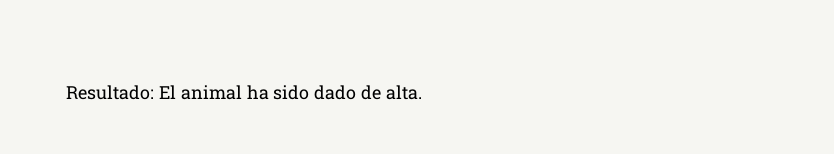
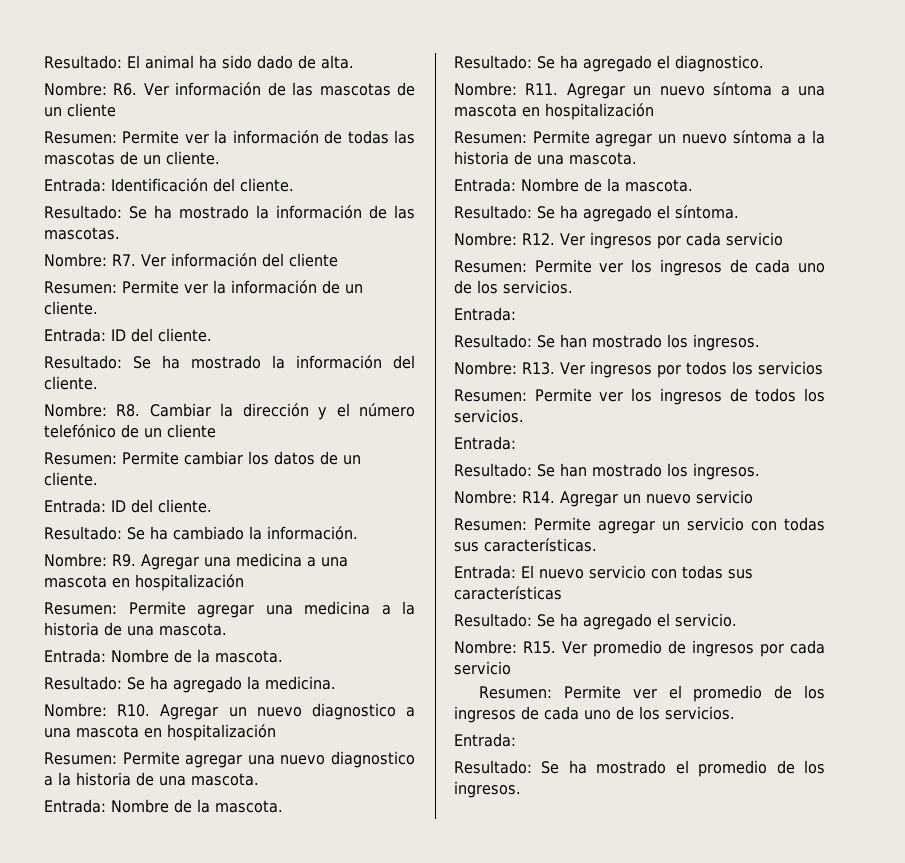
(423, 92) none -> [44,82,415,96] [44,103,116,117] [44,130,415,144] [44,151,220,165] [44,178,294,192] [44,205,415,219] [44,227,120,240] [44,253,338,267] [44,280,363,294] [44,301,98,315] [44,328,212,342] [44,355,415,369] [44,376,98,390] [44,403,415,420] [44,424,216,438] [44,451,361,465] [44,472,98,486] [44,499,212,513] [44,526,358,540] [44,553,348,570] [44,574,244,591] [44,601,415,618] [44,622,227,636] [44,649,283,663] [44,676,336,693] [44,703,415,720] [44,724,276,741] [44,751,415,768] [44,772,259,786] [44,799,283,813] [454,55,764,72] [454,82,825,99] [454,103,654,120] [454,130,825,147] [454,151,637,165] [454,178,693,192] [454,205,739,222] [454,232,783,249] [454,259,825,276] [454,280,573,294] [454,307,516,321] [454,334,760,351] [454,361,823,378] [454,388,825,405] [454,409,524,423] [454,436,516,450] [454,463,760,480] [454,490,753,507] [454,517,825,534] [454,538,597,552] [454,565,753,579] [454,586,562,600] [454,613,737,630] [454,640,825,657] [454,661,511,675] [479,685,825,702] [454,706,735,723] [454,733,516,747] [454,760,825,777] [454,781,521,798] // Nombre: R6. Ver información de las mascotas de un cliente // Resumen: Permite ver la información de todas las mascotas de un cliente. // Entrada: Identificación del cliente. // Resultado: Se ha mostrado la información de las mascotas. // Nombre: R7. Ver información del cliente // Resumen: Permite ver la información de un cliente. // Entrada: ID del cliente. // Resultado: Se ha mostrado la información del cliente. // Nombre: R8. Cambiar la dirección y el número telefónico de un cliente // Resumen: Permite cambiar los datos de un cliente. // Entrada: ID del cliente. // Resultado: Se ha cambiado la información. // Nombre: R9. Agregar una medicina a una mascota en hospitalización // Resumen: Permite agregar una medicina a la historia de una mascota. // Entrada: Nombre de la mascota. // Resultado: Se ha agregado la medicina. // Nombre: R10. Agregar un nuevo diagnostico a una mascota en hospitalización // Resumen: Permite agregar una nuevo diagnostico a la historia de una mascota. // Entrada: Nombre de la mascota. // Resultado: Se ha agregado el diagnostico. // Nombre: R11. Agregar un nuevo síntoma a una mascota en hospitalización // Resumen: Permite agregar un nuevo síntoma a la historia de una mascota. // Entrada: Nombre de la mascota. // Resultado: Se ha agregado el síntoma. // Nombre: R12. Ver ingresos por cada servicio // Resumen: Permite ver los ingresos de cada uno de los servicios. // Entrada: // Resultado: Se han mostrado los ingresos. // Nombre: R13. Ver ingresos por todos los servicios // Resumen: Permite ver los ingresos de todos los servicios. // Entrada: // Resultado: Se han mostrado los ingresos. // Nombre: R14. Agregar un nuevo servicio // Resumen: Permite agregar un servicio con todas sus características. // Entrada: El nuevo servicio con todas sus características // Resultado: Se ha agregado el servicio. // Nombre: R15. Ver promedio de ingresos por cada servicio // Resumen: Permite ver el promedio de los ingresos de cada uno de los servicios. // Entrada: // Resultado: Se ha mostrado el promedio de los ingresos.

